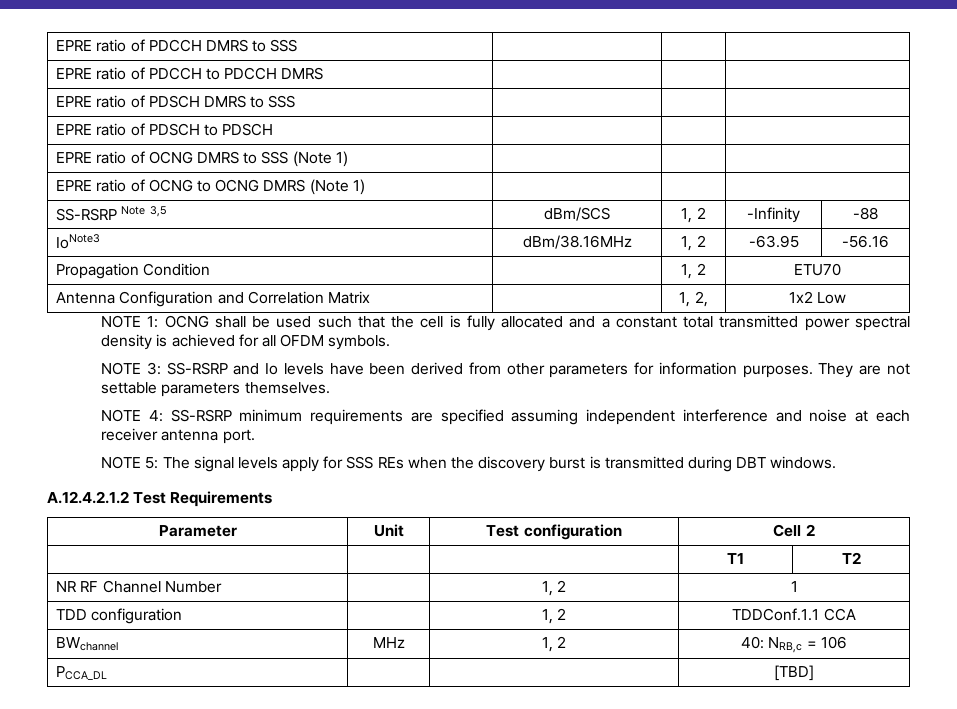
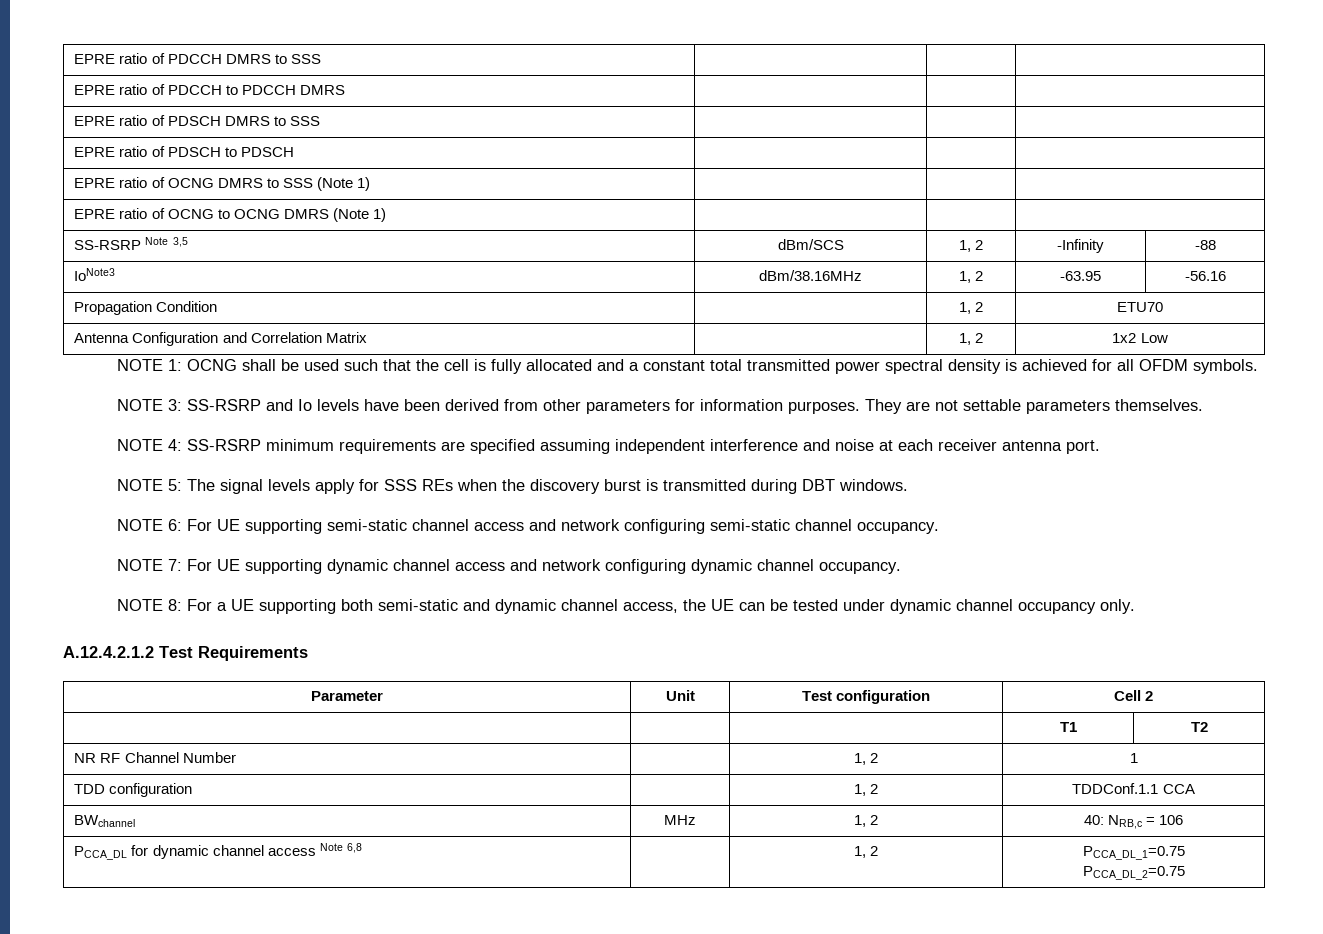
[694,291,708,307] 2, -> [975,333,984,343] 2
(837, 462) none -> [117,519,940,534] [117,559,902,574] [117,599,1136,614] // NOTE 6: For UE supporting semi-static channel access and network configuring semi-static channel occupancy. // NOTE 7: For UE supporting dynamic channel access and network configuring dynamic channel occupancy. // NOTE 8: For a UE supporting both semi-static and dynamic channel access, the UE can be tested under dynamic channel occupancy only.
[774,665,814,681] | | | [TBD] -> [131,843,362,859] [853,846,879,858] [1082,846,1185,860] [1082,866,1185,880] for dynamic channel access Note 6,8 | | 1, 2 | PCCA_DL_1=0.75 // PCCA_DL_2=0.75

